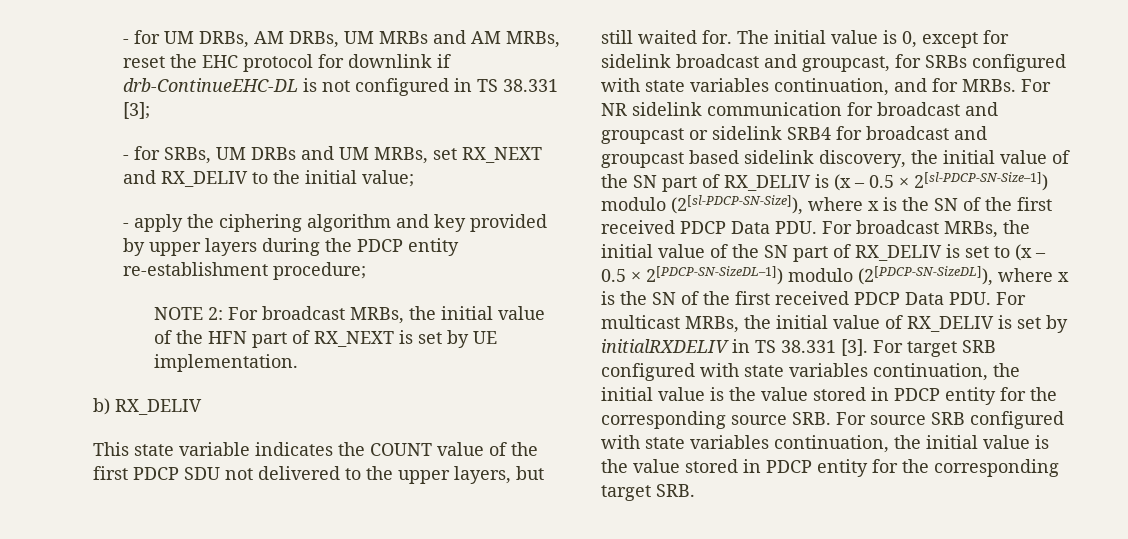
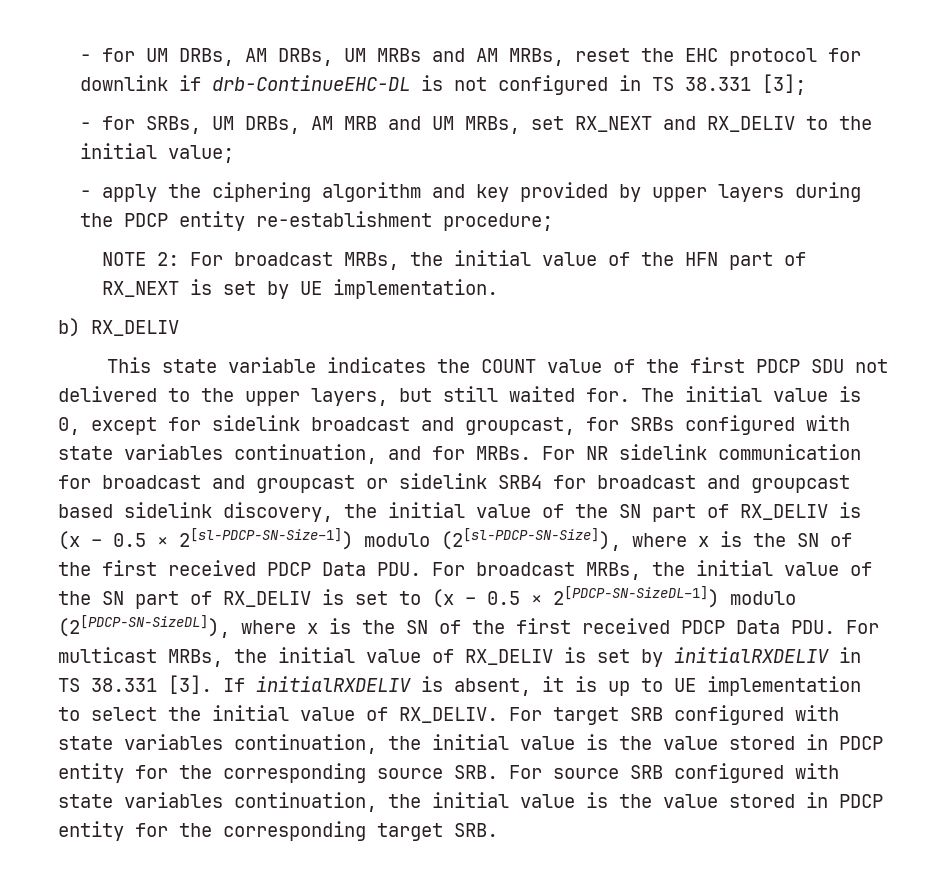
[251,147,297,160] DRBs -> [244,116,377,134] DRBs, AM MRB
(868, 347) none -> [223,676,861,696] [58,705,498,723] If initialRXDELIV is absent, it is up to UE implementation to select the initial value of RX_DELIV.

